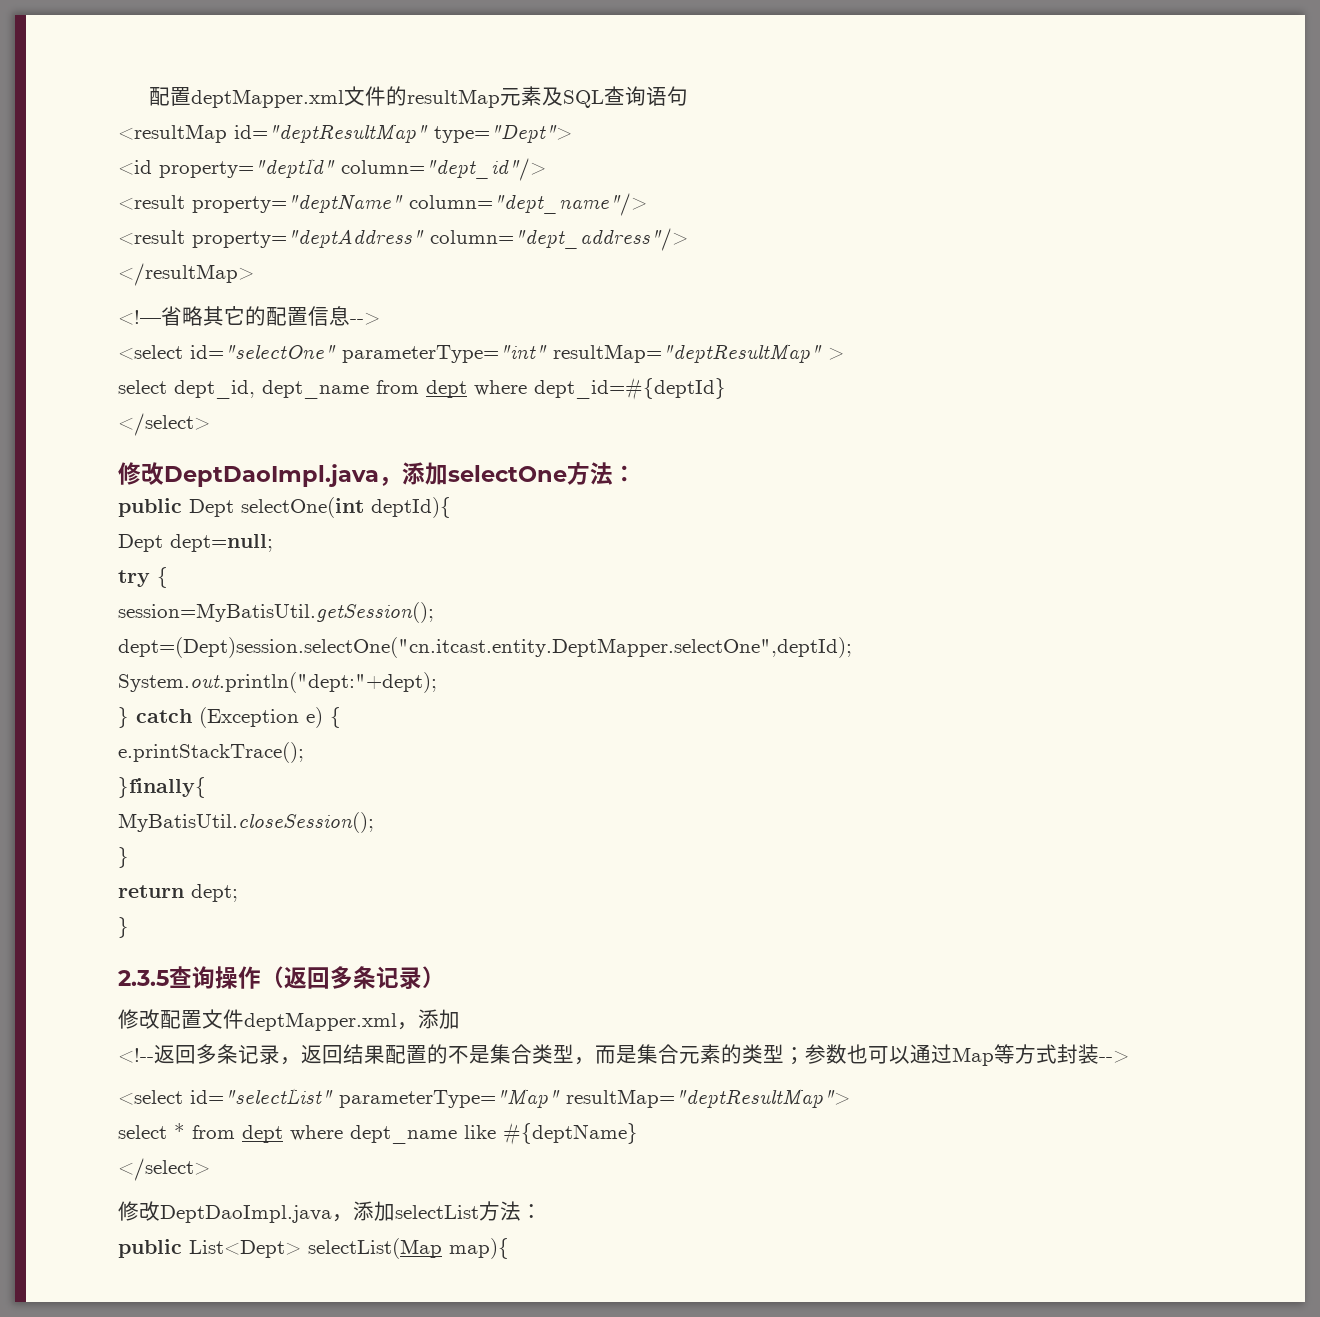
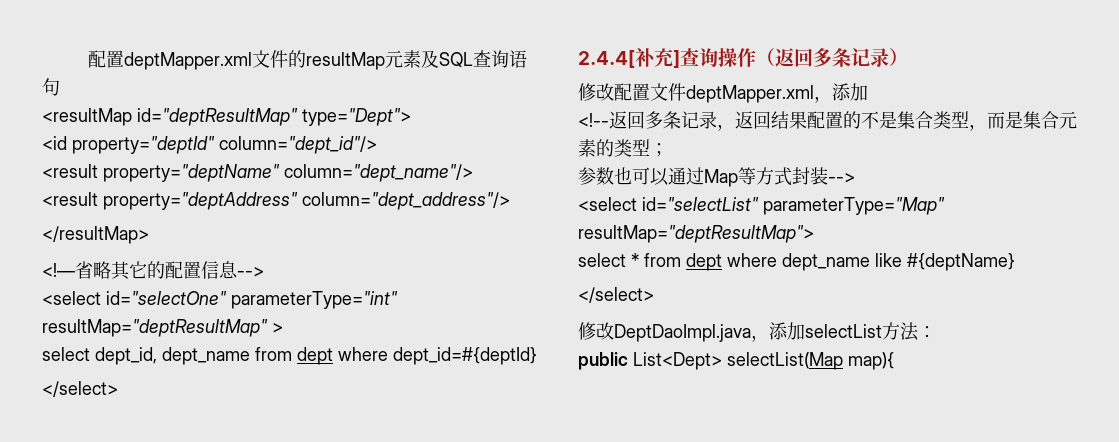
[118,462,636,487] [118,497,451,518] [118,534,273,552] [118,567,168,588] [118,602,434,623] [118,637,852,658] [118,672,437,693] [118,707,341,728] [118,742,304,763] [118,777,206,798] [118,812,374,833] [118,847,129,868] [118,884,238,902] [118,917,129,938] [118,970,169,986] 修改DeptDaoImpl.java，添加selectOne方法： // public Dept selectOne(int deptId){ // Dept dept=null; // try { // session=MyBatisUtil.getSession(); // dept=(Dept)session.selectOne("cn.itcast.entity.DeptMapper.selectOne",deptId); // System.out.println("dept:"+dept); // } catch (Exception e) { // e.printStackTrace(); // }finally{ // MyBatisUtil.closeSession(); // } // return dept; // } // 2.3.5 -> [578,48,680,68] 2.4.4[补充]
(805, 1056) none -> (668, 150) //

